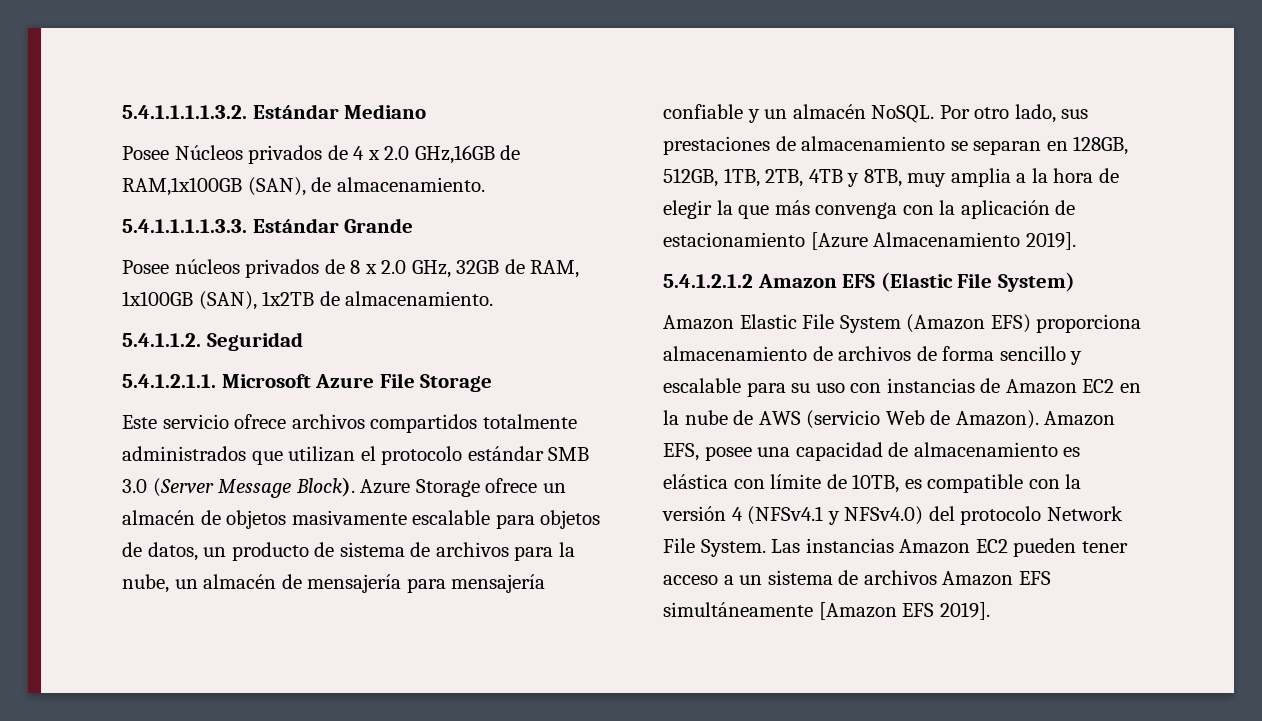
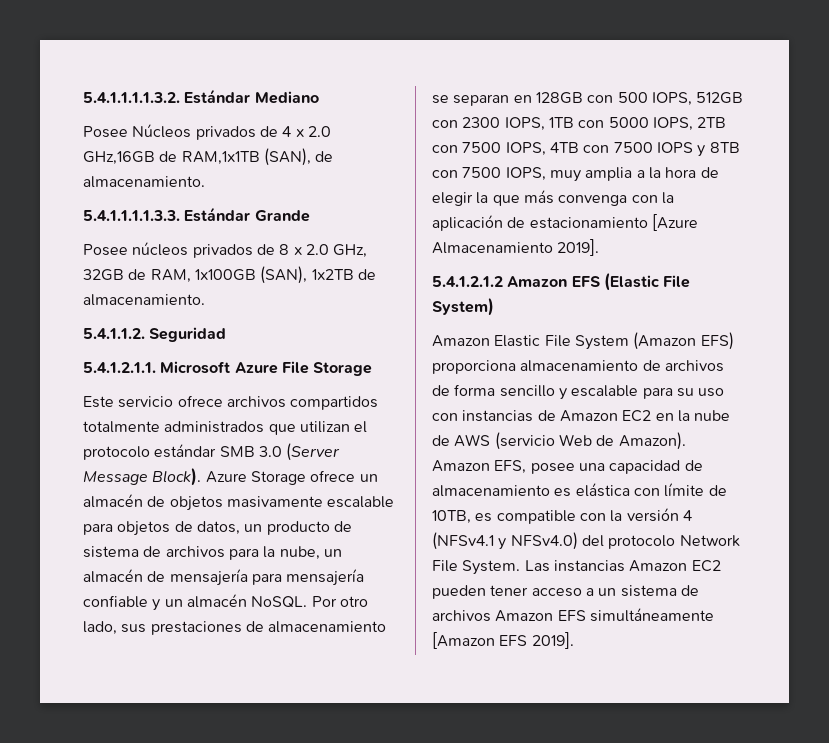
[122,177,242,196] RAM,1x100GB -> [181,151,260,165] RAM,1x1TB
[1073,136,1129,155] [663,168,902,187] 128GB, 512GB, 1TB, 2TB, 4TB y 8TB, -> [535,92,744,106] [432,117,727,131] [432,142,740,157] [432,167,546,181] 128GB con 500 IOPS, 512GB con 2300 IOPS, 1TB con 5000 IOPS, 2TB con 7500 IOPS, 4TB con 7500 IOPS y 8TB con 7500 IOPS,

